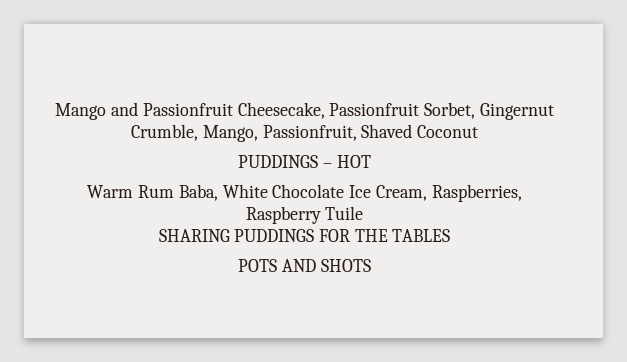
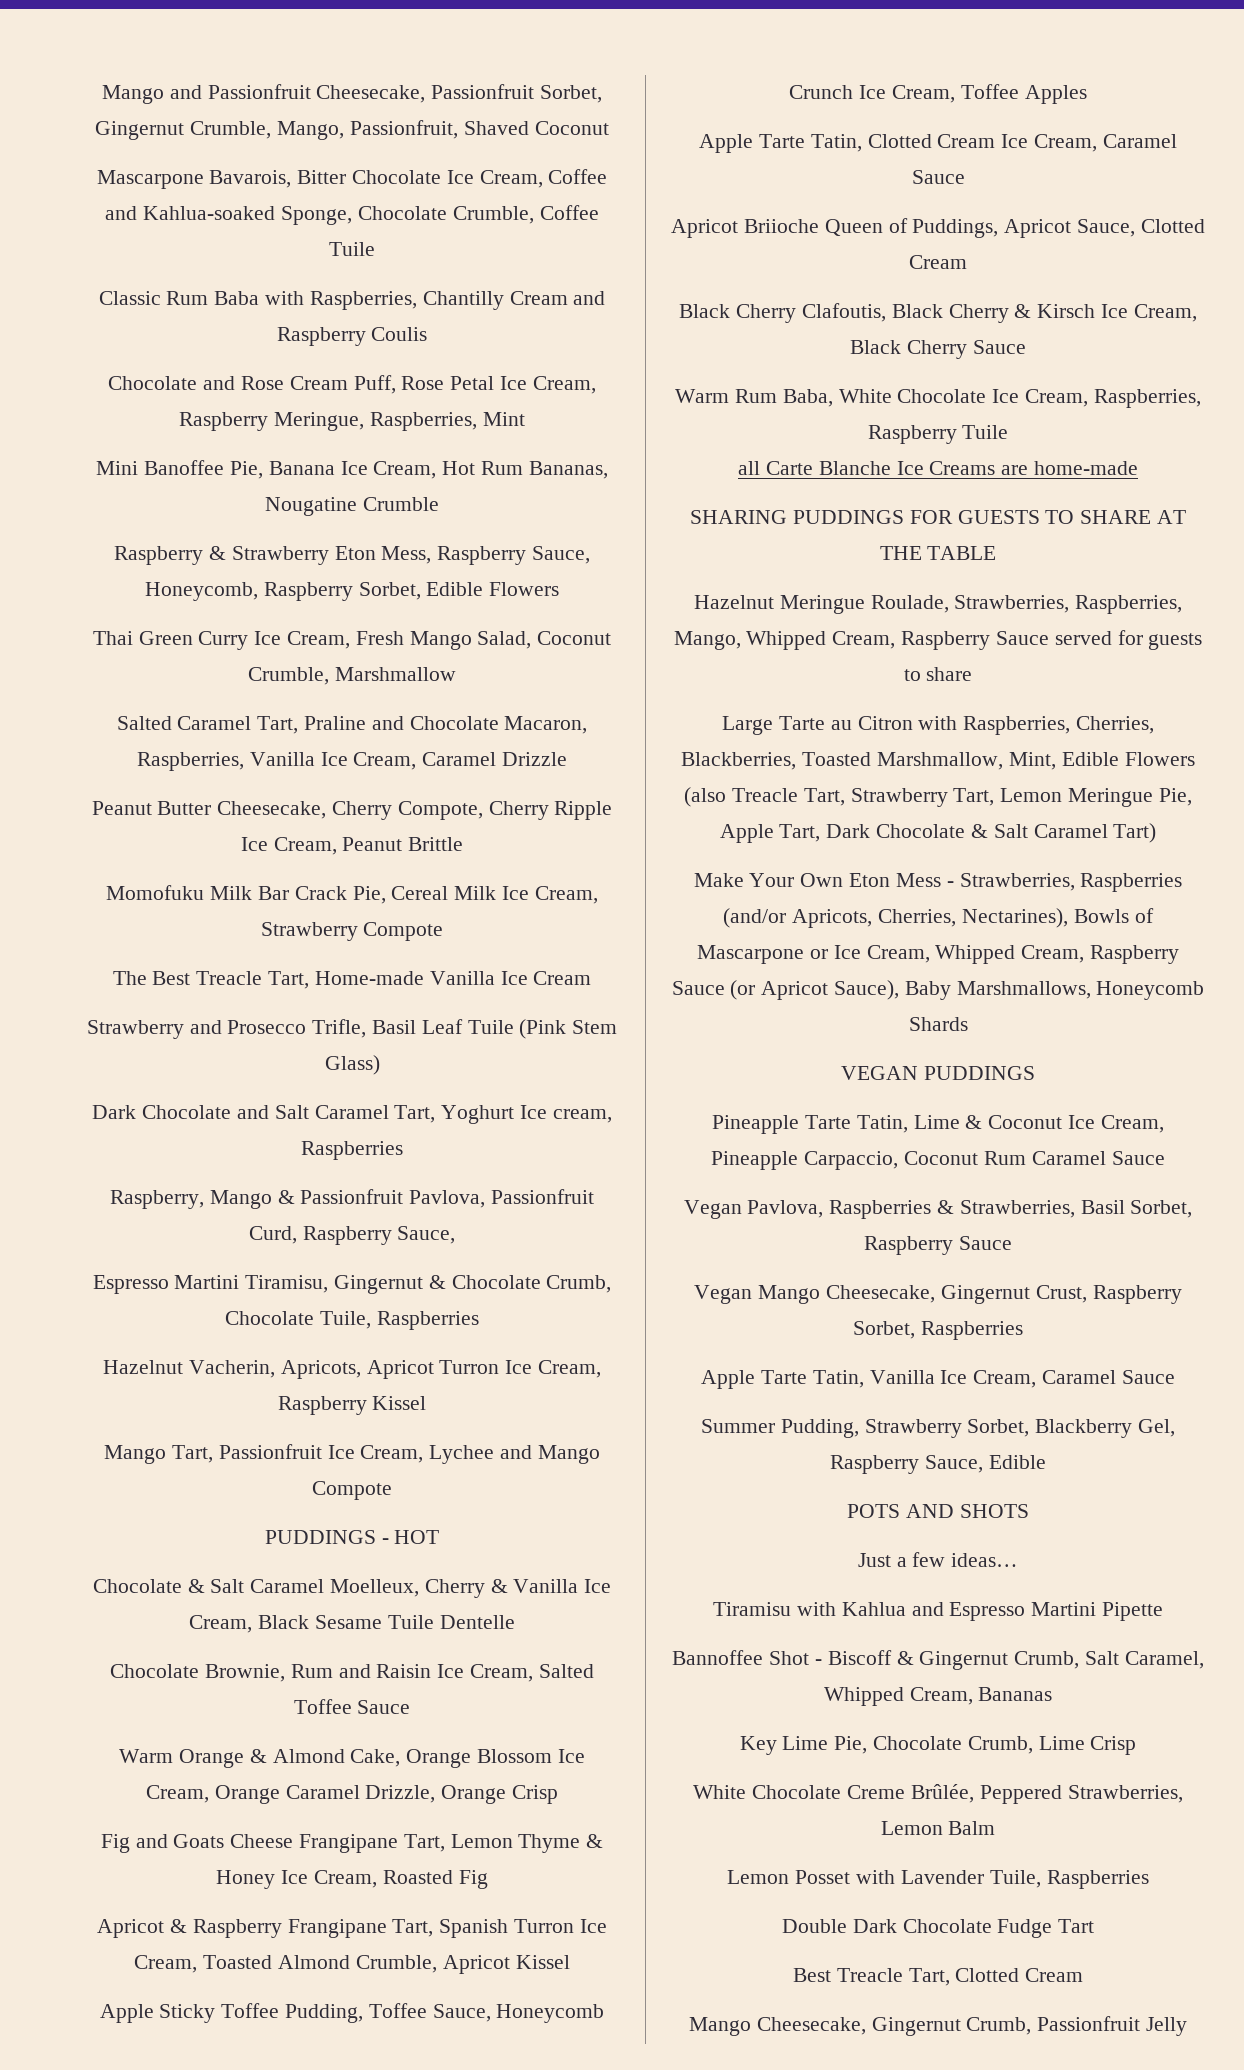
[238,155,371,168] PUDDINGS – HOT -> [96,169,608,189] [105,205,599,225] [329,242,375,256] [98,291,606,310] [276,327,428,346] [108,375,596,394] [179,412,525,431] [96,460,608,479] [265,497,439,516] [114,546,590,565] [144,582,560,601] [92,631,612,650] [248,667,456,685] [116,716,588,734] [136,752,568,771] [91,801,613,820] [240,837,464,855] [106,885,598,904] [260,922,444,941] [112,971,592,989] [86,1019,618,1039] [324,1055,380,1075] [92,1105,612,1124] [301,1141,403,1160] [109,1189,595,1209] [248,1226,456,1245] [92,1275,612,1294] [225,1311,479,1330] [103,1360,601,1379] [277,1396,427,1415] [104,1444,600,1464] [312,1481,392,1500] [264,1530,440,1544] [92,1579,612,1598] [189,1615,515,1633] [110,1664,594,1682] [293,1699,411,1714] [119,1749,585,1768] [145,1785,559,1804] [100,1834,604,1853] [216,1870,488,1889] [97,1919,607,1938] [134,1955,570,1974] [99,2003,605,2023] [789,84,1087,104] [699,134,1177,153] [911,170,965,184] [671,218,1205,238] [909,255,967,269] [679,303,1197,323] [850,340,1026,359] Mascarpone Bavarois, Bitter Chocolate Ice Cream, Coffee and Kahlua-soaked Sponge, Chocolate Crumble, Coffee Tuile // Classic Rum Baba with Raspberries, Chantilly Cream and Raspberry Coulis // Chocolate and Rose Cream Puff, Rose Petal Ice Cream, Raspberry Meringue, Raspberries, Mint // Mini Banoffee Pie, Banana Ice Cream, Hot Rum Bananas, Nougatine Crumble // Raspberry & Strawberry Eton Mess, Raspberry Sauce, Honeycomb, Raspberry Sorbet, Edible Flowers // Thai Green Curry Ice Cream, Fresh Mango Salad, Coconut Crumble, Marshmallow // Salted Caramel Tart, Praline and Chocolate Macaron, Raspberries, Vanilla Ice Cream, Caramel Drizzle // Peanut Butter Cheesecake, Cherry Compote, Cherry Ripple Ice Cream, Peanut Brittle // Momofuku Milk Bar Crack Pie, Cereal Milk Ice Cream, Strawberry Compote // The Best Treacle Tart, Home-made Vanilla Ice Cream // Strawberry and Prosecco Trifle, Basil Leaf Tuile (Pink Stem Glass) // Dark Chocolate and Salt Caramel Tart, Yoghurt Ice cream, Raspberries // Raspberry, Mango & Passionfruit Pavlova, Passionfruit Curd, Raspberry Sauce, // Espresso Martini Tiramisu, Gingernut & Chocolate Crumb, Chocolate Tuile, Raspberries // Hazelnut Vacherin, Apricots, Apricot Turron Ice Cream, Raspberry Kissel // Mango Tart, Passionfruit Ice Cream, Lychee and Mango Compote // PUDDINGS - HOT // Chocolate & Salt Caramel Moelleux, Cherry & Vanilla Ice Cream, Black Sesame Tuile Dentelle // Chocolate Brownie, Rum and Raisin Ice Cream, Salted Toffee Sauce // Warm Orange & Almond Cake, Orange Blossom Ice Cream, Orange Caramel Drizzle, Orange Crisp // Fig and Goats Cheese Frangipane Tart, Lemon Thyme & Honey Ice Cream, Roasted Fig // Apricot & Raspberry Frangipane Tart, Spanish Turron Ice Cream, Toasted Almond Crumble, Apricot Kissel // Apple Sticky Toffee Pudding, Toffee Sauce, Honeycomb Crunch Ice Cream, Toffee Apples // Apple Tarte Tatin, Clotted Cream Ice Cream, Caramel Sauce // Apricot Briioche Queen of Puddings, Apricot Sauce, Clotted Cream // Black Cherry Clafoutis, Black Cherry & Kirsch Ice Cream, Black Cherry Sauce
[158,229,451,242] [238,259,371,272] SHARING PUDDINGS FOR THE TABLES // POTS AND SHOTS -> [738,461,1138,475] [690,510,1186,524] [879,546,997,560] [693,595,1183,614] [673,630,1203,650] [903,667,973,681] [722,716,1154,735] [681,752,1195,770] [684,787,1192,807] [719,823,1157,843] [693,873,1183,892] [723,908,1154,928] [697,945,1179,964] [671,980,1205,1000] [908,1017,968,1031] [841,1066,1035,1080] [712,1115,1164,1134] [711,1151,1165,1170] [683,1200,1193,1219] [864,1236,1012,1255] [694,1285,1182,1304] [853,1321,1023,1340] [701,1370,1175,1389] [700,1419,1176,1438] [830,1455,1046,1474] [847,1504,1029,1518] [857,1552,1019,1567] [713,1602,1163,1621] [672,1650,1204,1670] [823,1687,1053,1706] [739,1736,1137,1755] [693,1784,1183,1804] [880,1821,996,1835] [727,1870,1149,1889] [781,1919,1095,1938] [792,1968,1084,1986] [688,2016,1188,2036] all Carte Blanche Ice Creams are home-made // SHARING PUDDINGS FOR GUESTS TO SHARE AT THE TABLE // Hazelnut Meringue Roulade, Strawberries, Raspberries, Mango, Whipped Cream, Raspberry Sauce served for guests to share // Large Tarte au Citron with Raspberries, Cherries, Blackberries, Toasted Marshmallow, Mint, Edible Flowers (also Treacle Tart, Strawberry Tart, Lemon Meringue Pie, Apple Tart, Dark Chocolate & Salt Caramel Tart) // Make Your Own Eton Mess - Strawberries, Raspberries (and/or Apricots, Cherries, Nectarines), Bowls of Mascarpone or Ice Cream, Whipped Cream, Raspberry Sauce (or Apricot Sauce), Baby Marshmallows, Honeycomb Shards // VEGAN PUDDINGS // Pineapple Tarte Tatin, Lime & Coconut Ice Cream, Pineapple Carpaccio, Coconut Rum Caramel Sauce // Vegan Pavlova, Raspberries & Strawberries, Basil Sorbet, Raspberry Sauce // Vegan Mango Cheesecake, Gingernut Crust, Raspberry Sorbet, Raspberries // Apple Tarte Tatin, Vanilla Ice Cream, Caramel Sauce // Summer Pudding, Strawberry Sorbet, Blackberry Gel, Raspberry Sauce, Edible // POTS AND SHOTS // Just a few ideas… // Tiramisu with Kahlua and Espresso Martini Pipette // Bannoffee Shot - Biscoff & Gingernut Crumb, Salt Caramel, Whipped Cream, Bananas // Key Lime Pie, Chocolate Crumb, Lime Crisp // White Chocolate Creme Brûlée, Peppered Strawberries, Lemon Balm // Lemon Posset with Lavender Tuile, Raspberries // Double Dark Chocolate Fudge Tart // Best Treacle Tart, Clotted Cream // Mango Cheesecake, Gingernut Crumb, Passionfruit Jelly

